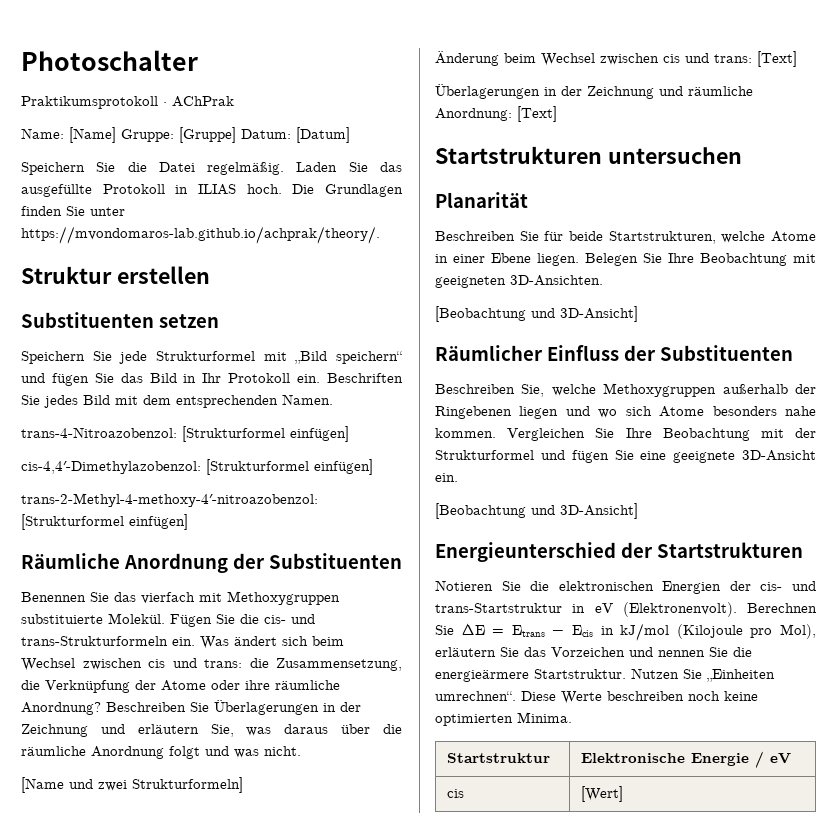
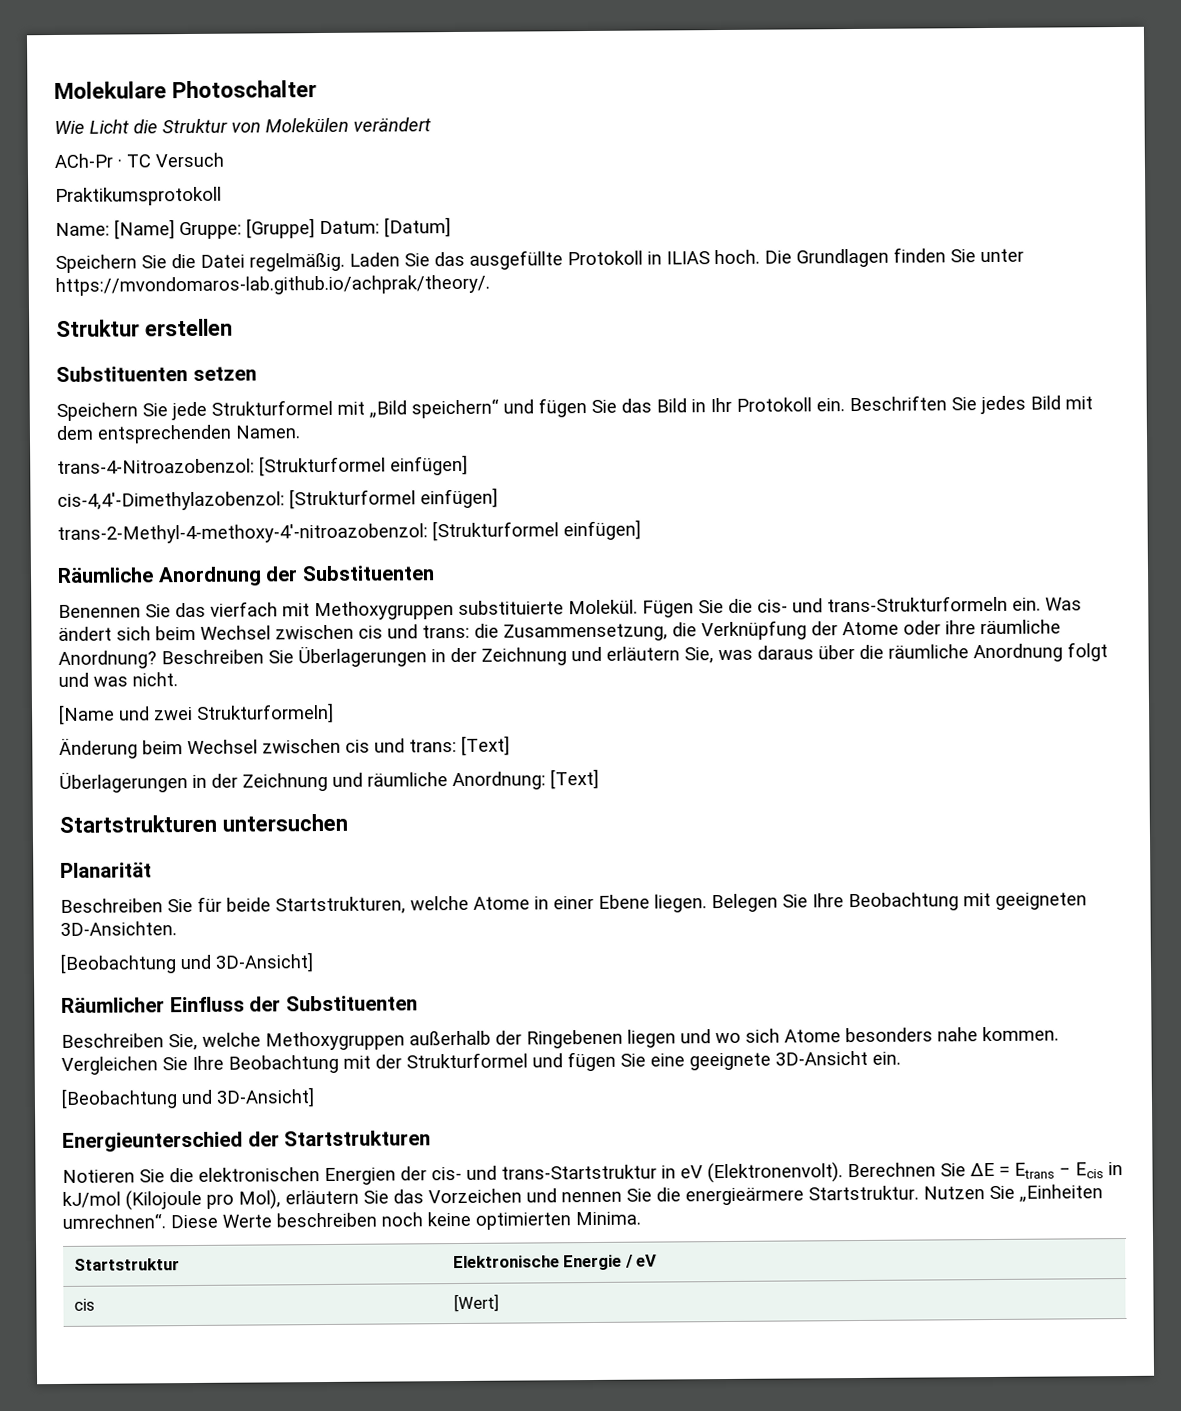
(21, 60) none -> [54,81,167,100] Molekulare
(198, 60) none -> [54,117,431,135] [54,152,224,169] // Wie Licht die Struktur von Molekülen verändert // ACh-Pr · TC Versuch
[163,96,234,107] · AChPrak -> (222, 196) none

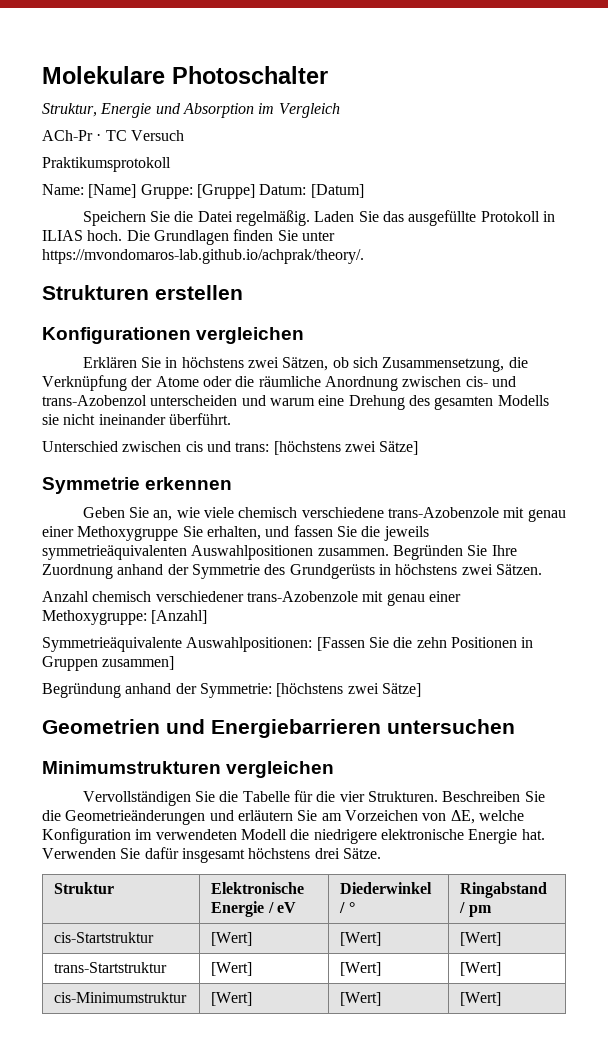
[54,117,431,135] Wie Licht die Struktur von Molekülen verändert -> [42,103,340,118] Struktur, Energie und Absorption im Vergleich
[56,319,140,337] Struktur -> [42,285,149,300] Strukturen
[56,366,257,382] [56,395,1093,421] [56,424,300,444] [57,454,468,477] [57,487,498,511] [57,519,641,544] [57,565,435,587] [58,595,1082,621] [58,623,499,641] Substituenten setzen // Speichern Sie jede Strukturformel mit „Bild speichern“ und fügen Sie das Bild in Ihr Protokoll ein. Beschriften Sie jedes Bild mit dem entsprechenden Namen. // trans-4-Nitroazobenzol: [Strukturformel einfügen] // cis-4,4′-Dimethylazobenzol: [Strukturformel einfügen] // trans-2-Methyl-4-methoxy-4′-nitroazobenzol: [Strukturformel einfügen] // Räumliche Anordnung der Substituenten // Benennen Sie das vierfach mit Methoxygruppen substituierte Molekül. Fügen Sie die cis- und trans-Strukturformeln ein. Was ändert sich beim Wechsel zwischen cis und trans: die -> [42,327,305,344] [82,357,378,371] Konfigurationen vergleichen // Erklären Sie in höchstens zwei Sätzen, ob sich
[945,619,1061,635] [58,642,1108,669] [58,672,178,687] [58,702,334,725] [59,735,510,759] [59,768,599,793] [59,813,348,833] [60,862,152,878] [60,892,1087,915] [60,921,177,936] [60,952,313,974] [61,995,418,1013] [61,1026,1059,1051] [61,1050,901,1075] [61,1087,315,1109] [62,1130,432,1152] [62,1162,1123,1186] [62,1184,1103,1211] [62,1211,641,1230] [73,1258,180,1271] [452,1254,658,1271] [73,1298,95,1311] ihre räumliche Anordnung? Beschreiben Sie Überlagerungen in der Zeichnung und erläutern Sie, was daraus über die räumliche Anordnung folgt und was nicht. // [Name und zwei Strukturformeln] // Änderung beim Wechsel zwischen cis und trans: [Text] // Überlagerungen in der Zeichnung und räumliche Anordnung: [Text] // Startstrukturen untersuchen // Planarität // Beschreiben Sie für beide Startstrukturen, welche Atome in einer Ebene liegen. Belegen Sie Ihre Beobachtung mit geeigneten 3D-Ansichten. // [Beobachtung und 3D-Ansicht] // Räumlicher Einfluss der Substituenten // Beschreiben Sie, welche Methoxygruppen außerhalb der Ringebenen liegen und wo sich Atome besonders nahe kommen. Vergleichen Sie Ihre Beobachtung mit der Strukturformel und fügen Sie eine geeignete 3D-Ansicht ein. // [Beobachtung und 3D-Ansicht] // Energieunterschied der Startstrukturen // Notieren Sie die elektronischen Energien der cis- und trans-Startstruktur in eV (Elektronenvolt). Berechnen Sie ΔE = Etrans − Ecis in kJ/mol (Kilojoule pro Mol), erläutern Sie das Vorzeichen und nennen Sie die energieärmere Startstruktur. Nutzen Sie „Einheiten umrechnen“. Diese Werte beschreiben noch keine optimierten Minima. // Startstruktur | Elektronische Energie / eV // cis -> [235,376,516,391] [42,395,549,410] [42,413,231,425] [42,441,419,455] [42,477,233,494] [82,507,566,522] [42,525,429,541] [42,545,517,560] [42,564,542,579] [42,591,461,606] [42,610,208,625] [42,637,534,652] [42,656,175,671] [42,683,421,698] [42,719,515,738] [42,761,335,778] [82,790,545,806] [42,810,524,825] [42,828,545,844] [42,847,381,863] [54,882,115,894] [211,882,305,894] [211,901,296,917] [340,882,433,894] [339,902,355,913] [460,882,548,898] [459,902,492,917] [54,932,155,943] [211,932,253,946] [340,932,382,946] [460,932,502,946] [54,962,168,973] [211,962,253,976] [340,962,382,976] [460,962,502,976] [54,992,188,1003] [211,992,253,1006] [340,992,382,1006] die räumliche Anordnung zwischen cis- und trans-Azobenzol unterscheiden und warum eine Drehung des gesamten Modells sie nicht ineinander überführt. // Unterschied zwischen cis und trans: [höchstens zwei Sätze] // Symmetrie erkennen // Geben Sie an, wie viele chemisch verschiedene trans-Azobenzole mit genau einer Methoxygruppe Sie erhalten, und fassen Sie die jeweils symmetrieäquivalenten Auswahlpositionen zusammen. Begründen Sie Ihre Zuordnung anhand der Symmetrie des Grundgerüsts in höchstens zwei Sätzen. // Anzahl chemisch verschiedener trans-Azobenzole mit genau einer Methoxygruppe: [Anzahl] // Symmetrieäquivalente Auswahlpositionen: [Fassen Sie die zehn Positionen in Gruppen zusammen] // Begründung anhand der Symmetrie: [höchstens zwei Sätze] // Geometrien und Energiebarrieren untersuchen // Minimumstrukturen vergleichen // Vervollständigen Sie die Tabelle für die vier Strukturen. Beschreiben Sie die Geometrieänderungen und erläutern Sie am Vorzeichen von ΔE, welche Konfiguration im verwendeten Modell die niedrigere elektronische Energie hat. Verwenden Sie dafür insgesamt höchstens drei Sätze. // Struktur | Elektronische Energie / eV | Diederwinkel / ° | Ringabstand / pm // cis-Startstruktur | [Wert] | [Wert] | [Wert] // trans-Startstruktur | [Wert] | [Wert] | [Wert] // cis-Minimumstruktur | [Wert] | [Wert]

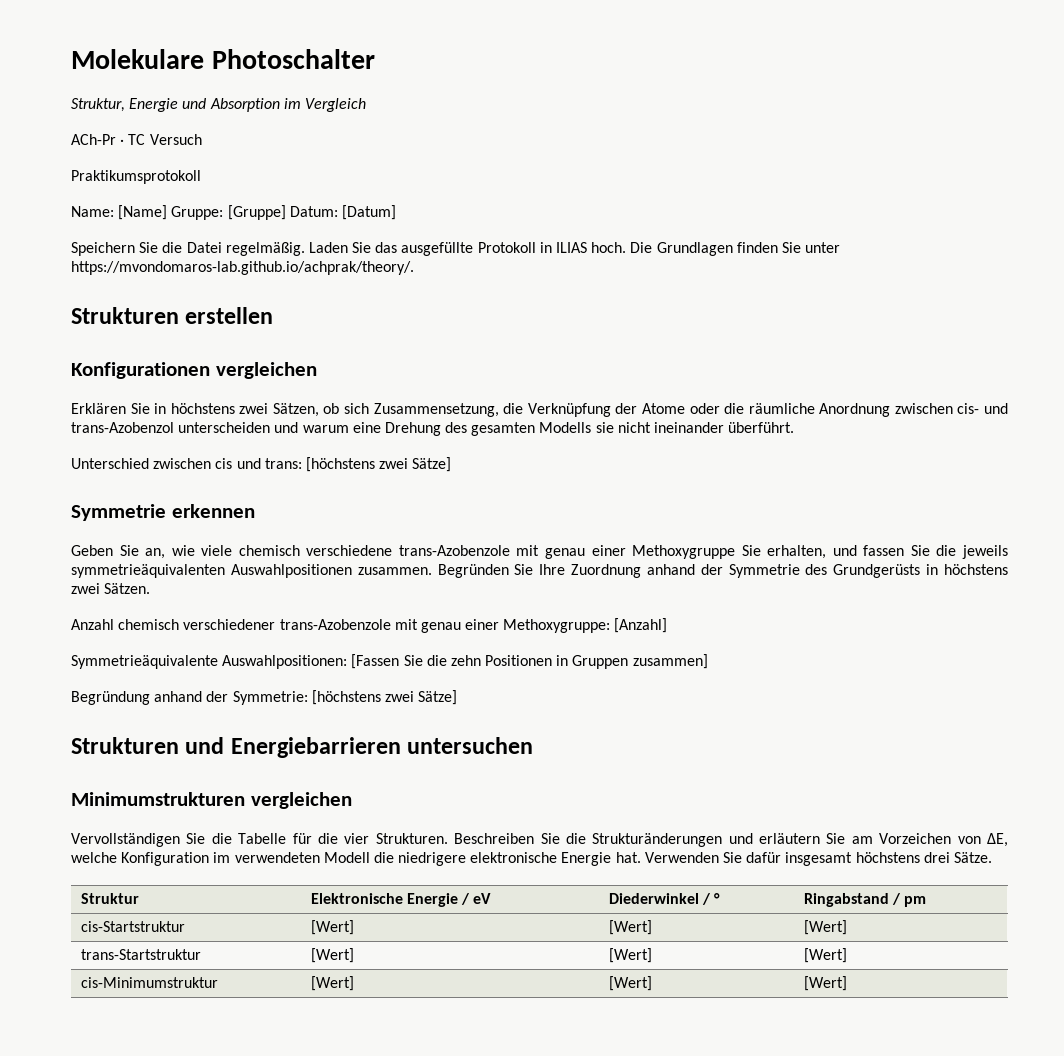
[42,719,160,734] Geometrien -> [71,737,179,754] Strukturen
[65,810,206,825] Geometrieänderungen -> [592,833,723,847] Strukturänderungen

